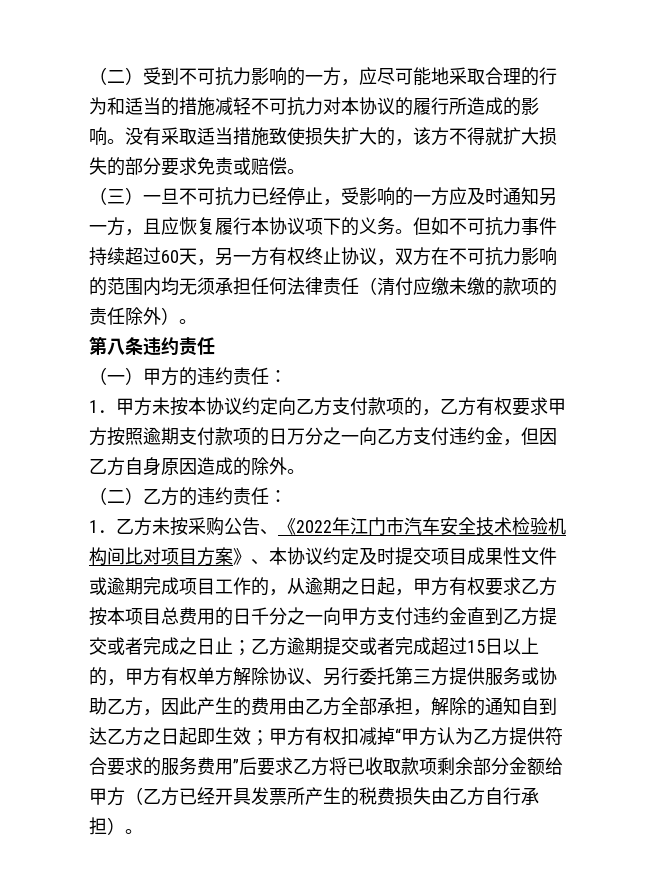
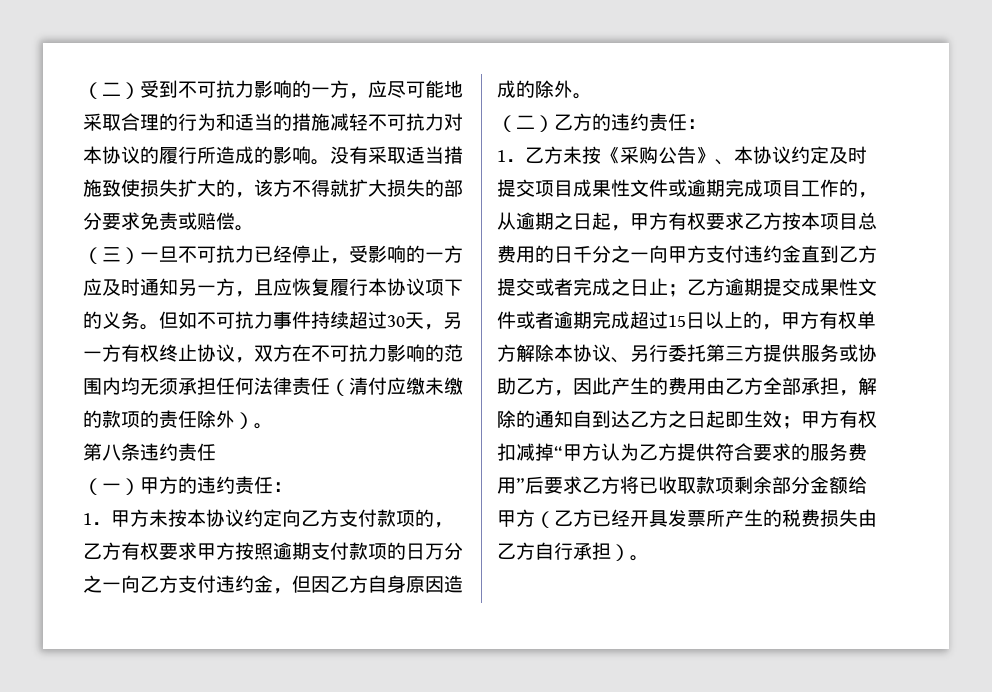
[161,250,179,263] 60 -> [387,315,405,327] 30
(188, 526) none -> [601,146,620,164] 《
[260,517,566,536] [89,547,233,566] 、《2022年江门市汽车安全技术检验机构间比对项目方案 -> (696, 155) none
[359,637,395,655] 或者 -> [801,278,877,296] [497,311,592,329] 成果性文件或者逾期
(269, 676) none -> [554,344,573,362] 本

